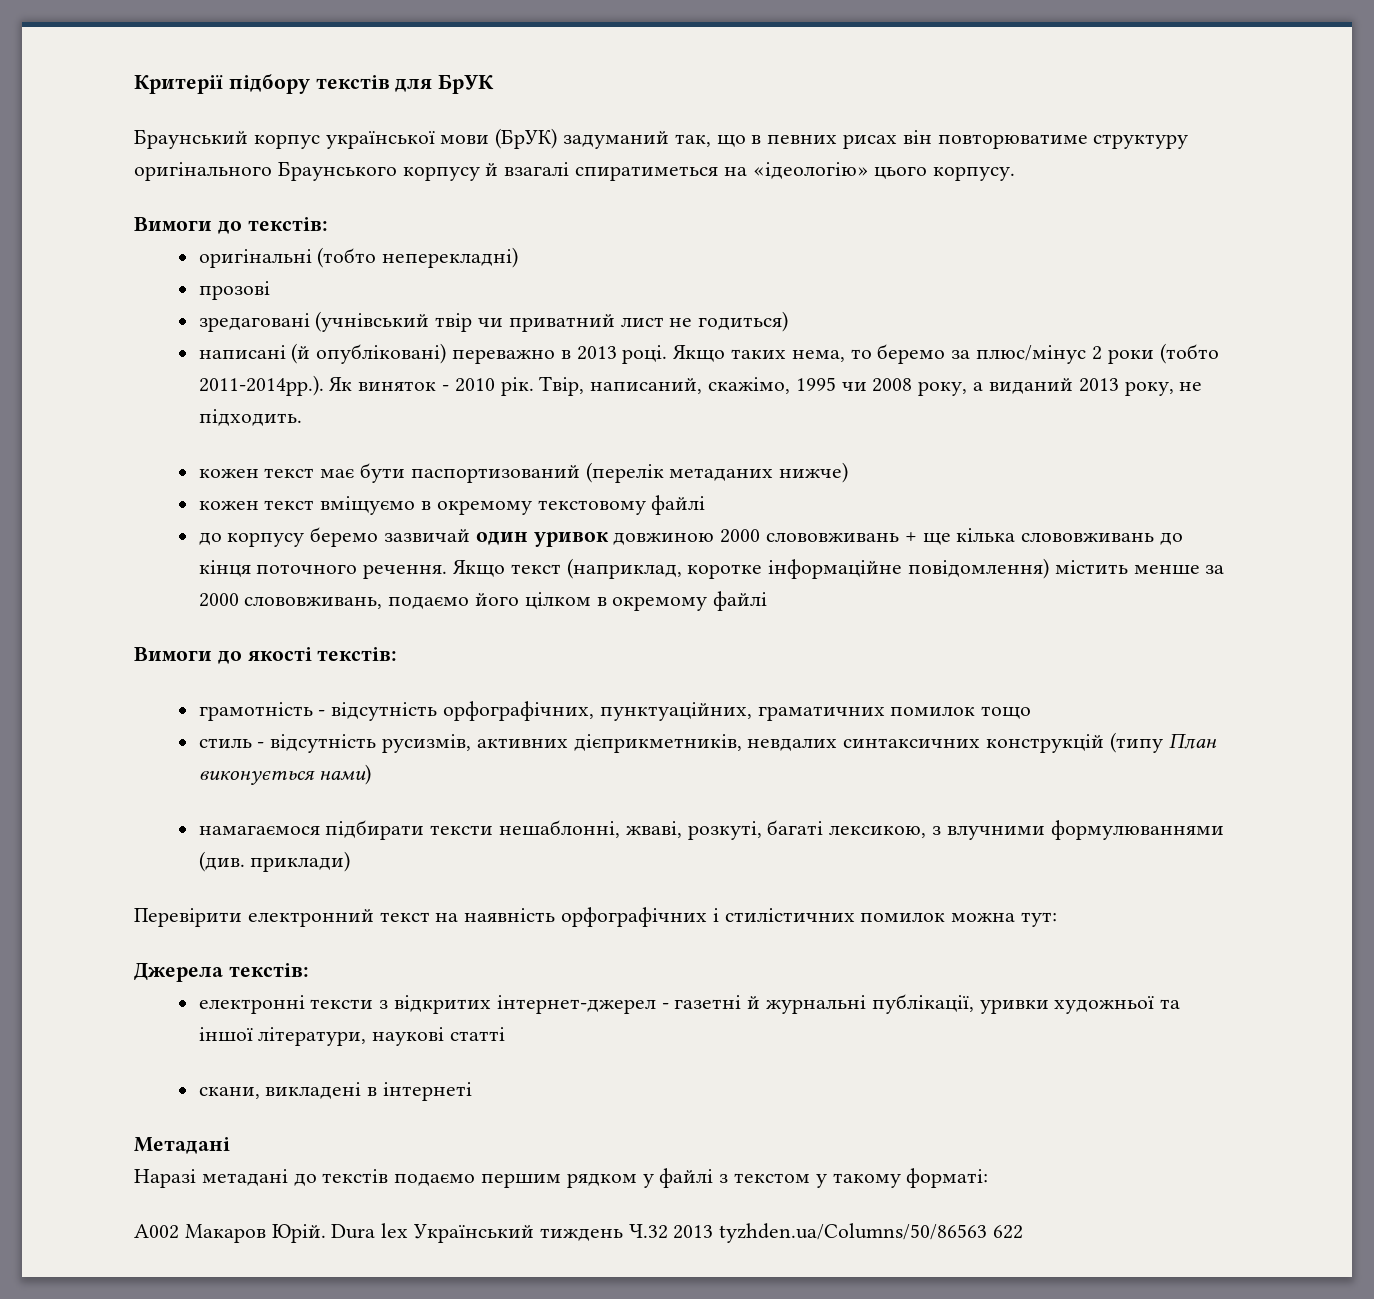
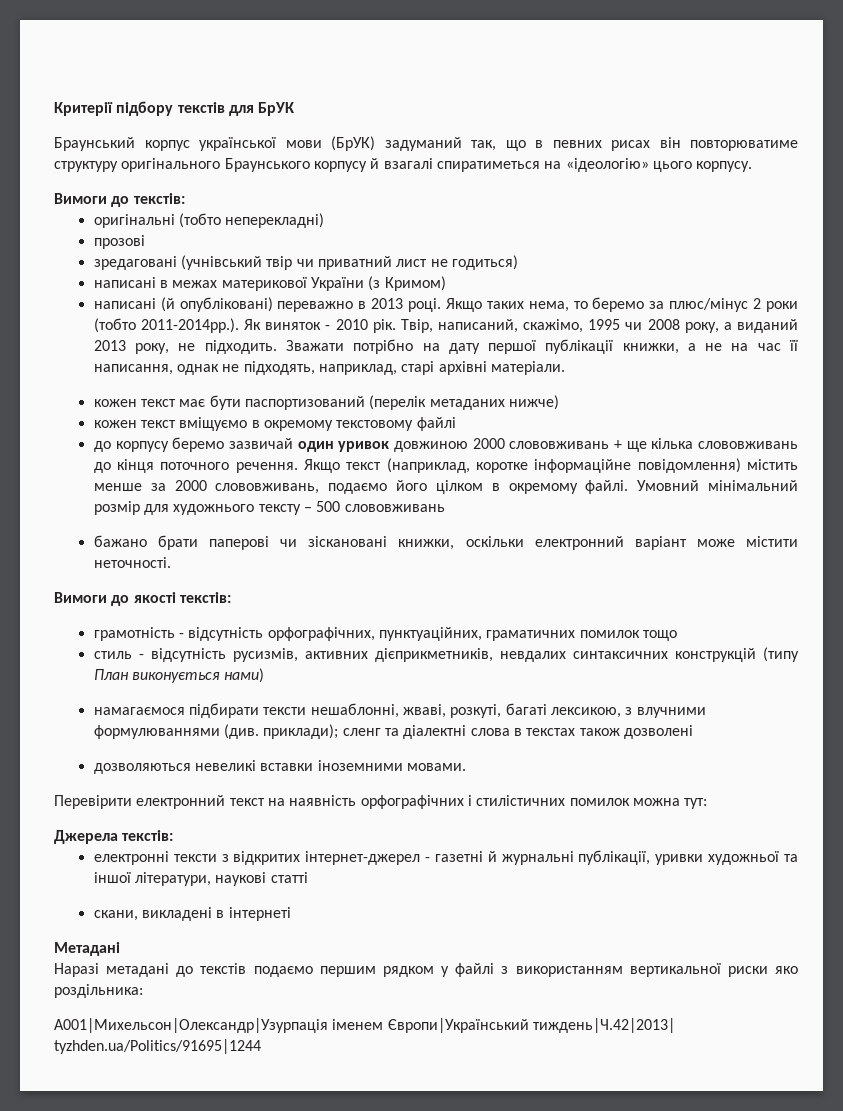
(789, 321) none -> [93,276,446,291] // написані в межах материкової України (з Кримом)
(302, 417) none -> [285,339,798,354] [93,361,566,375] Зважати потрібно на дату першої публікації книжки, а не на час її написання, однак не підходять, наприклад, старі архівні матеріали.
[713,591,768,611] файлі -> [585,480,798,494] [93,501,445,515] [93,535,799,550] [93,557,171,568] файлі. Умовний мінімальний розмір для художнього тексту – 500 слововживань // бажано брати паперові чи зіскановані книжки, оскільки електронний варіант може містити неточності.
[250,851,351,872] приклади) -> [263,724,694,739] [93,760,467,774] приклади); сленг та діалектні слова в текстах також дозволені // дозволяються невеликі вставки іноземними мовами.
[734,1168,989,1188] [134,1223,1024,1243] текстом у такому форматі: // A002 Макаров Юрій. Dura lex Український тиждень Ч.32 2013 tyzhden.ua/Columns/50/86563 622 -> [515,963,798,977] [54,984,143,998] [54,1018,675,1033] [54,1039,261,1054] використанням вертикальної риски яко роздільника: // A001|Михельсон|Олександр|Узурпація іменем Європи|Український тиждень|Ч.42|2013| tyzhden.ua/Politics/91695|1244

